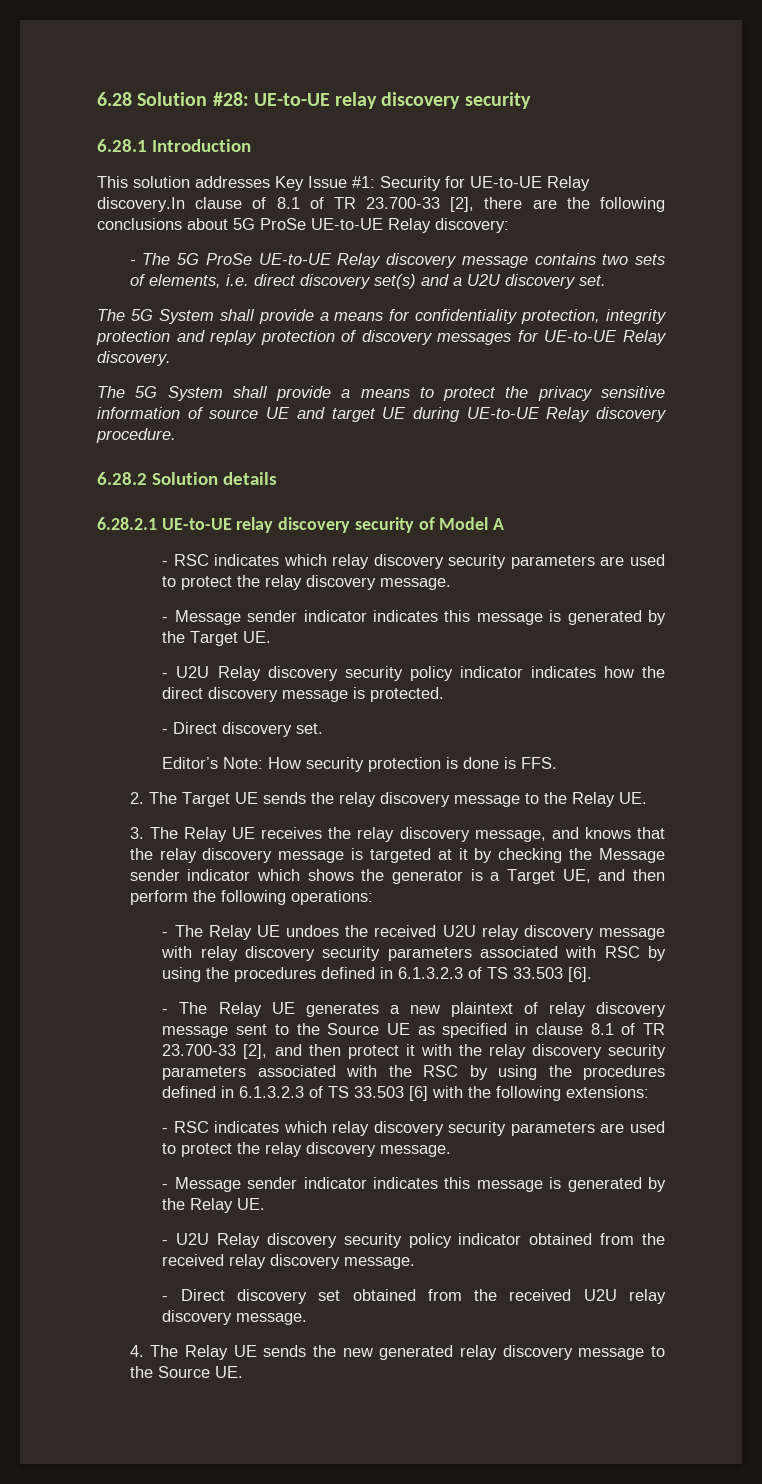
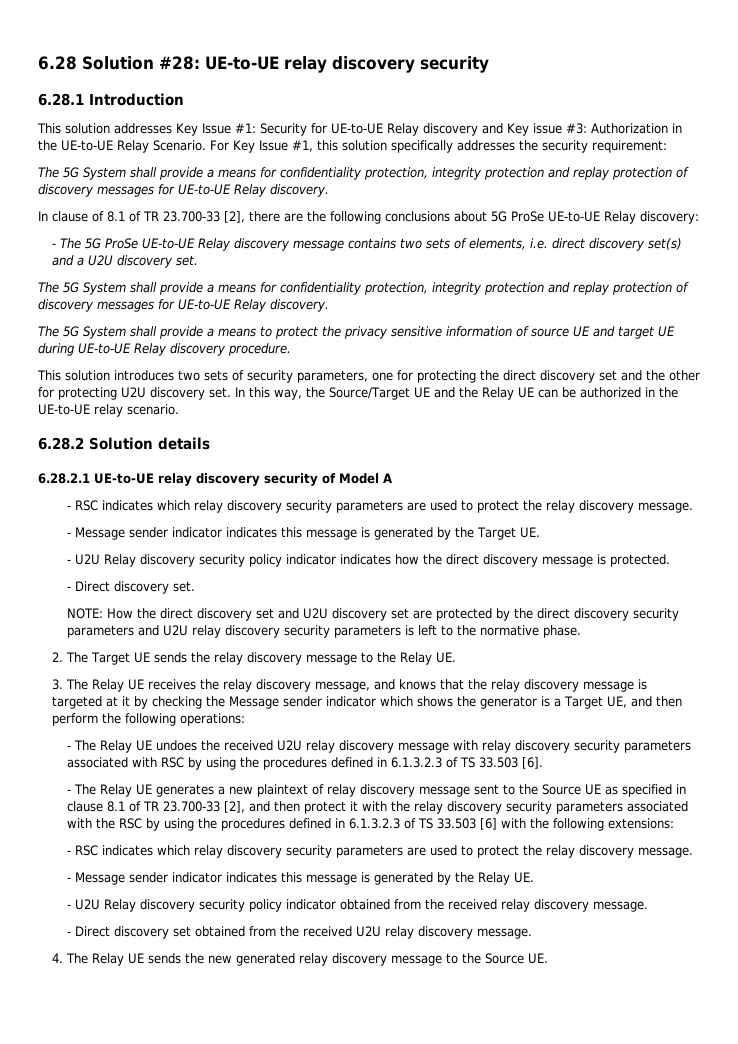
[97,197,185,212] discovery.In -> [423,123,682,136] [38,140,667,153] [38,167,689,180] [38,184,329,197] [38,211,48,221] discovery and Key issue #3: Authorization in the UE-to-UE Relay Scenario. For Key Issue #1, this solution specifically addresses the security requirement: // The 5G System shall provide a means for confidentiality protection, integrity protection and replay protection of discovery messages for UE-to-UE Relay discovery. // In
(176, 435) none -> [37,370,700,383] [38,387,678,400] [38,404,179,417] // This solution introduces two sets of security parameters, one for protecting the direct discovery set and the other for protecting U2U discovery set. In this way, the Source/Target UE and the Relay UE can be authorized in the UE-to-UE relay scenario.
[162,757,558,772] Editor’s Note: How security protection is done is FFS. -> [66,608,679,621] [66,625,581,638] NOTE: How the direct discovery set and U2U discovery set are protected by the direct discovery security parameters and U2U relay discovery security parameters is left to the normative phase.

